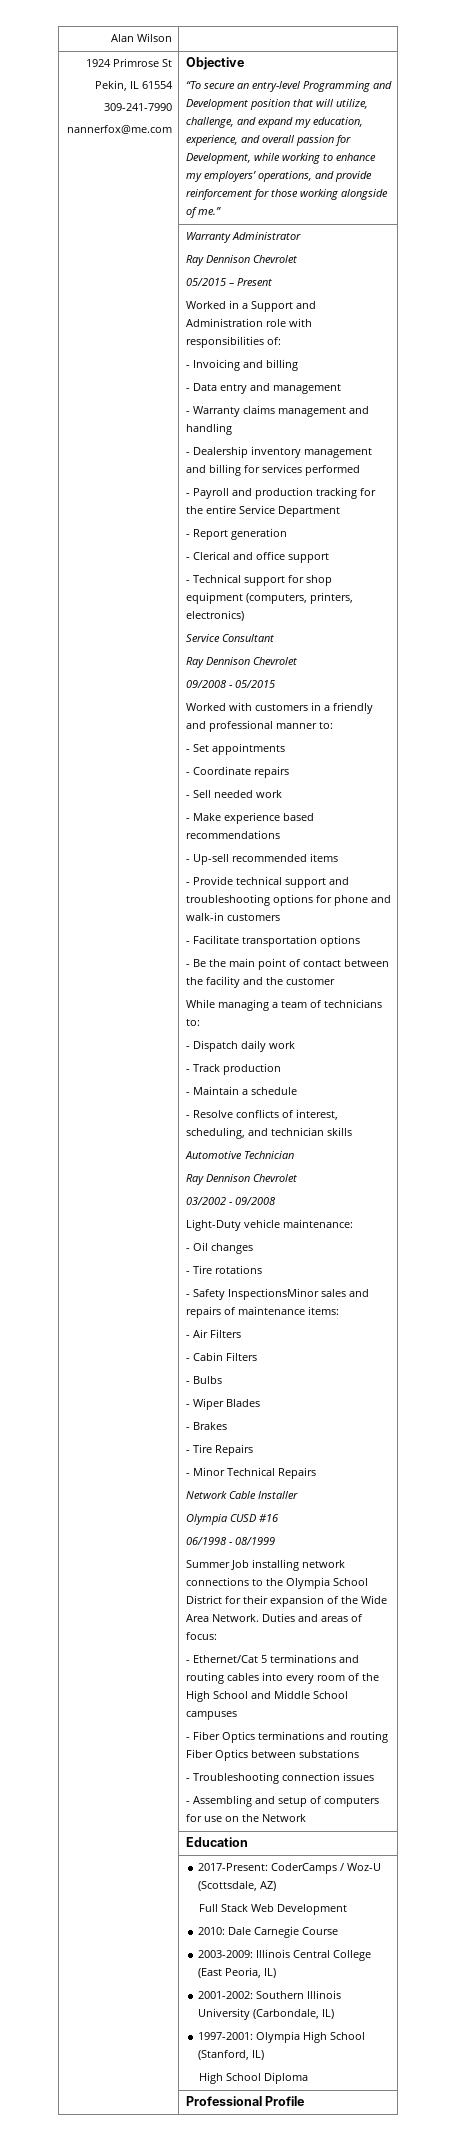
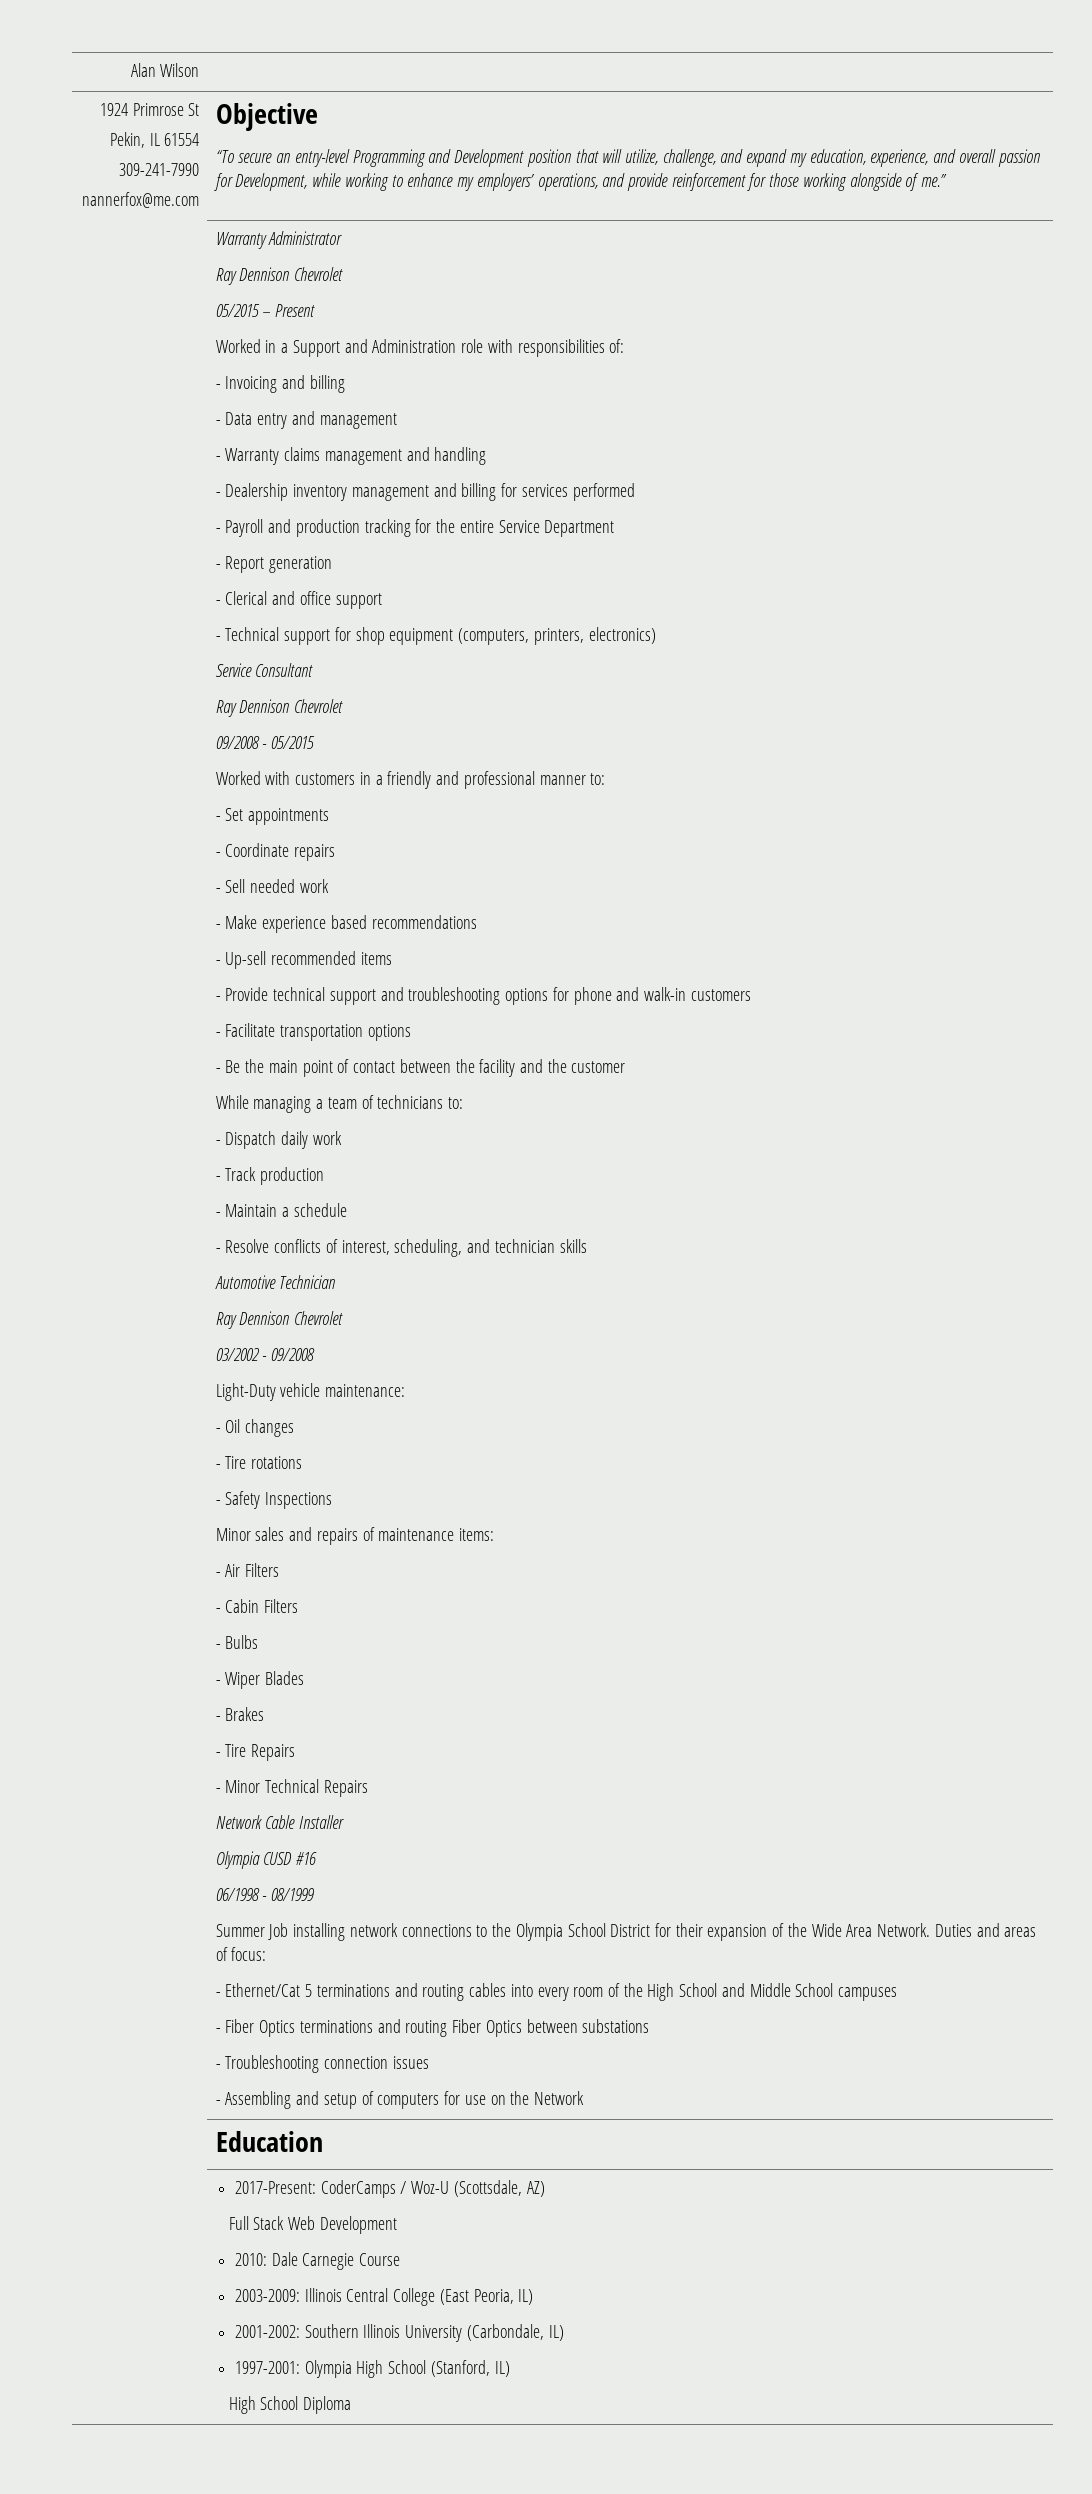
[227,1288,319,1300] InspectionsMinor -> [265,1492,333,1509] [215,1528,251,1541] Inspections // Minor
[185,2096,304,2106] // | Professional Profile -> (352, 2405) none

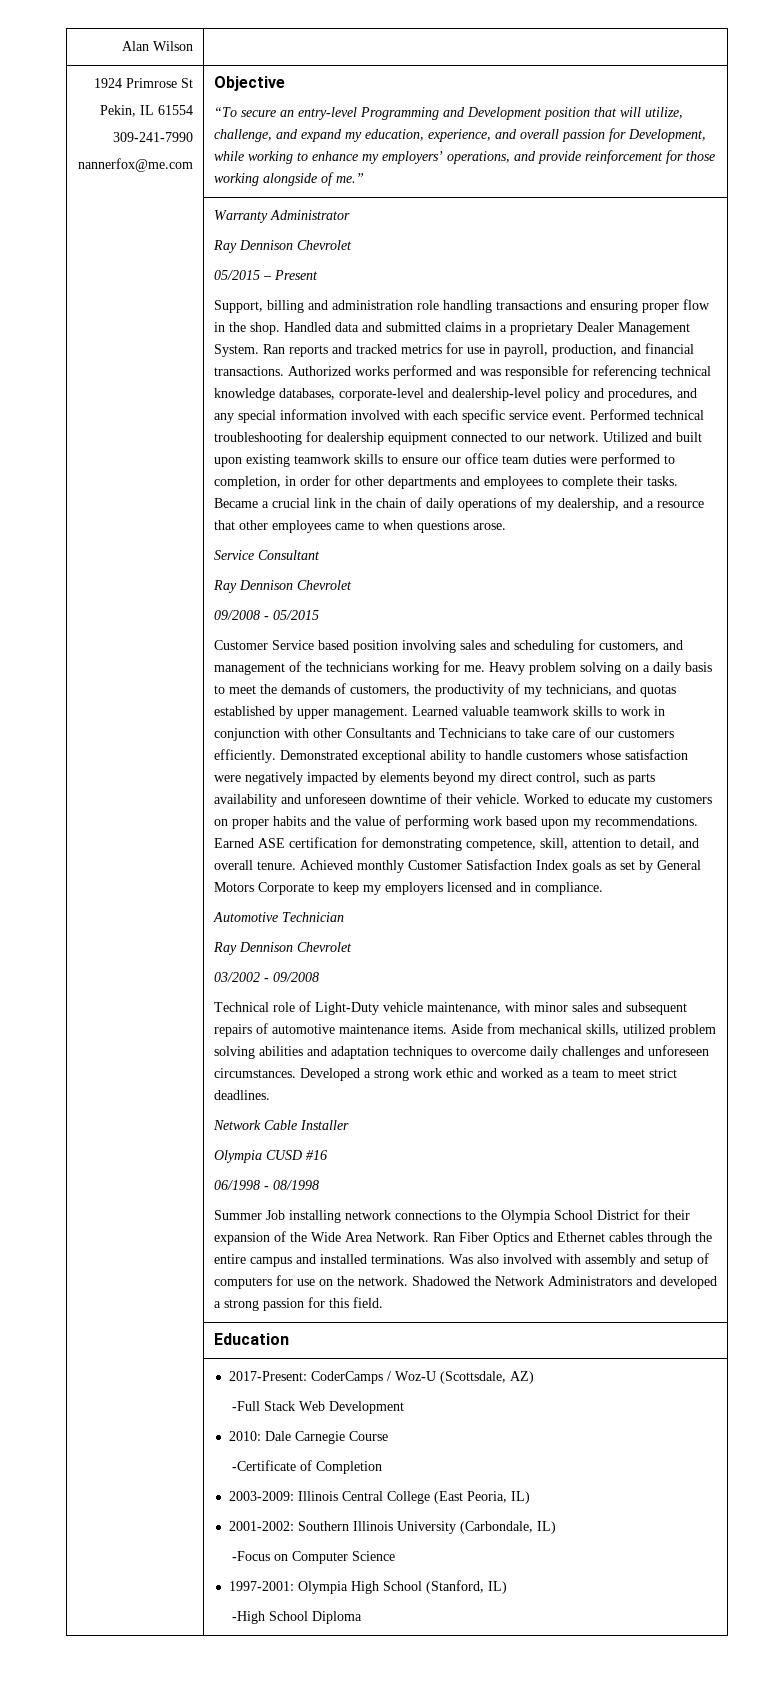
[215,339,625,357] [215,375,345,393] [215,411,397,429] [215,447,487,465] [215,483,635,501] [215,519,615,537] [215,556,333,573] [215,591,382,609] [215,627,656,645] Worked in a Support and Administration role with responsibilities of: // - Invoicing and billing // - Data entry and management // - Warranty claims management and handling // - Dealership inventory management and billing for services performed // - Payroll and production tracking for the entire Service Department // - Report generation // - Clerical and office support // - Technical support for shop equipment (computers, printers, electronics) -> [213,299,710,313] [213,322,690,335] [213,343,694,357] [213,365,711,379] [213,388,697,401] [213,409,704,423] [213,431,702,445] [213,453,675,467] [213,475,678,489] [213,497,704,511] [213,520,506,533] Support, billing and administration role handling transactions and ensuring proper flow in the shop. Handled data and submitted claims in a proprietary Dealer Management System. Ran reports and tracked metrics for use in payroll, production, and financial transactions. Authorized works performed and was responsible for referencing technical knowledge databases, corporate-level and dealership-level policy and procedures, and any special information involved with each specific service event. Performed technical troubleshooting for dealership equipment connected to our network. Utilized and built upon existing teamwork skills to ensure our office team duties were performed to completion, in order for other departments and employees to complete their tasks. Became a crucial link in the chain of daily operations of my dealership, and a resource that other employees came to when questions arose.
[215,771,606,789] [215,808,330,825] [215,843,336,861] [215,879,329,893] [215,915,477,933] [215,951,392,969] [215,987,751,1005] [215,1023,411,1041] [215,1059,626,1077] [215,1095,464,1113] [215,1131,342,1149] [215,1167,325,1185] [215,1203,347,1217] [215,1239,587,1257] Worked with customers in a friendly and professional manner to: // - Set appointments // - Coordinate repairs // - Sell needed work // - Make experience based recommendations // - Up-sell recommended items // - Provide technical support and troubleshooting options for phone and walk-in customers // - Facilitate transportation options // - Be the main point of contact between the facility and the customer // While managing a team of technicians to: // - Dispatch daily work // - Track production // - Maintain a schedule // - Resolve conflicts of interest, scheduling, and technician skills -> [213,639,683,653] [213,661,712,675] [213,683,676,697] [213,706,665,719] [213,727,674,741] [213,749,688,763] [213,772,655,785] [213,793,712,807] [213,815,698,829] [213,837,699,851] [213,859,701,873] [213,882,603,895] Customer Service based position involving sales and scheduling for customers, and management of the technicians working for me. Heavy problem solving on a daily basis to meet the demands of customers, the productivity of my technicians, and quotas established by upper management. Learned valuable teamwork skills to work in conjunction with other Consultants and Technicians to take care of our customers efficiently. Demonstrated exceptional ability to handle customers whose satisfaction were negatively impacted by elements beyond my direct control, such as parts availability and unforeseen downtime of their vehicle. Worked to educate my customers on proper habits and the value of performing work based upon my recommendations. Earned ASE certification for demonstrating competence, skill, attention to detail, and overall tenure. Achieved monthly Customer Satisfaction Index goals as set by General Motors Corporate to keep my employers licensed and in compliance.
[215,1383,406,1401] [215,1419,295,1437] [215,1456,303,1469] [215,1491,333,1509] [215,1527,313,1541] Light-Duty vehicle maintenance: // - Oil changes // - Tire rotations // - Safety Inspections // Minor sales and -> [213,1001,687,1015] Technical role of Light-Duty vehicle maintenance, with minor sales and subsequent
[378,1528,495,1541] [215,1563,280,1577] [215,1599,299,1613] [215,1635,259,1649] [215,1671,305,1689] [215,1707,265,1721] [215,1744,296,1761] [215,1779,368,1797] maintenance items: // - Air Filters // - Cabin Filters // - Bulbs // - Wiper Blades // - Brakes // - Tire Repairs // - Minor Technical Repairs -> [271,1023,716,1037] [213,1045,709,1059] [213,1068,677,1081] [213,1090,270,1100] automotive maintenance items. Aside from mechanical skills, utilized problem solving abilities and adaptation techniques to overcome daily challenges and unforeseen circumstances. Developed a strong work ethic and worked as a team to meet strict deadlines.
[271,1888,315,1901] 08/1999 -> [272,1180,319,1190] 08/1998
[934,1923,1037,1937] [215,1947,267,1961] [215,1983,898,2001] [215,2019,650,2037] [215,2055,429,2073] [215,2091,292,2109] Duties and areas of focus: // - Ethernet/Cat 5 terminations and routing cables into every room of the High School and Middle School campuses // - Fiber Optics terminations and routing Fiber Optics between substations // - Troubleshooting connection issues // - Assembling -> [432,1232,712,1245] [213,1254,636,1267] Ran Fiber Optics and Ethernet cables through the entire campus and installed terminations. Was also involved with assembly
[533,2091,584,2105] Network -> [357,1276,717,1289] [213,1297,383,1311] network. Shadowed the Network Administrators and developed a strong passion for this field.
[228,2216,249,2230] Full -> [231,1401,260,1411] -Full
(401, 2259) none -> [231,1460,382,1474] // -Certificate of Completion
(564, 2333) none -> [231,1551,395,1564] // -Focus on Computer Science
[228,2396,256,2414] High -> [231,1611,265,1624] -High

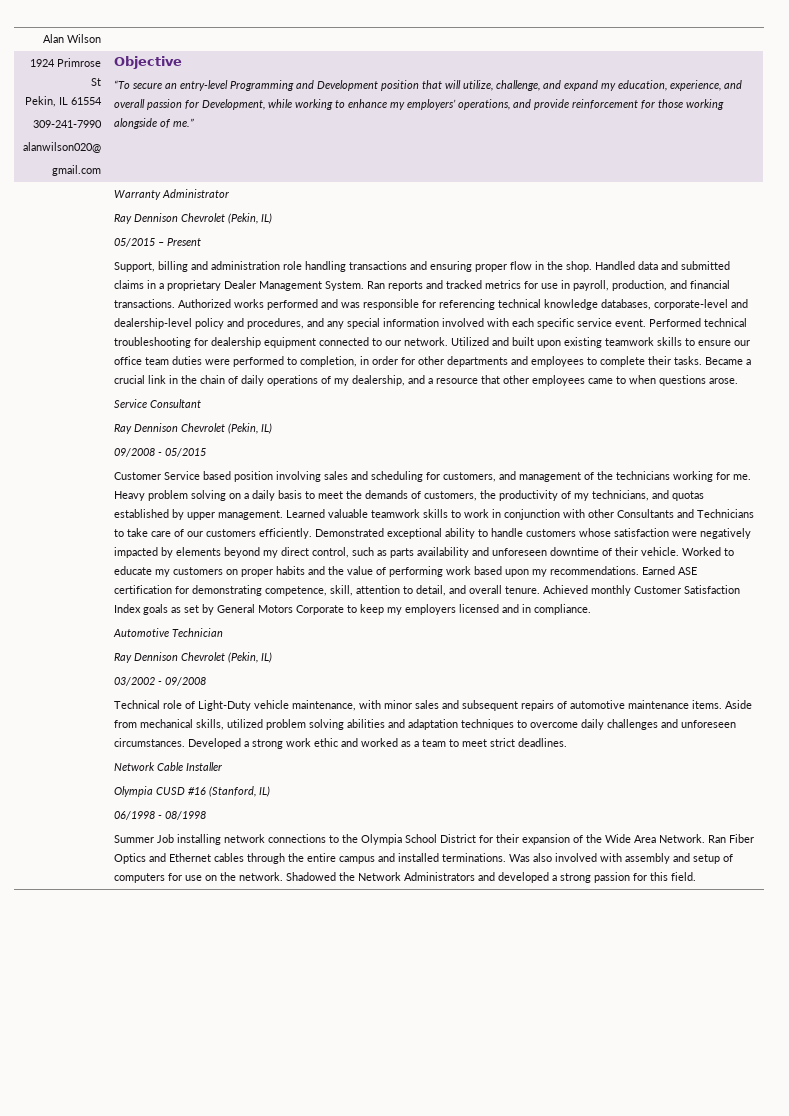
[78,158,194,172] nannerfox@me.com -> [22,142,101,153] [51,165,101,176] alanwilson020@ // gmail.com
(352, 245) none -> [228,213,273,224] (Pekin, IL)
(352, 585) none -> [228,423,273,434] (Pekin, IL)
(352, 947) none -> [228,652,273,663] (Pekin, IL)
(327, 1155) none -> [209,786,271,797] (Stanford, IL)
[213,1333,289,1345] [229,1371,535,1384] [231,1401,404,1414] [229,1431,389,1444] [231,1460,382,1474] [229,1491,531,1504] [229,1521,557,1534] [231,1551,395,1564] [229,1580,508,1594] [231,1611,362,1624] // | Education // | 2017-Present: CoderCamps / Woz-U (Scottsdale, AZ) // -Full Stack Web Development // 2010: Dale Carnegie Course // -Certificate of Completion // 2003-2009: Illinois Central College (East Peoria, IL) // 2001-2002: Southern Illinois University (Carbondale, IL) // -Focus on Computer Science // 1997-2001: Olympia High School (Stanford, IL) // -High School Diploma -> (697, 876) none

